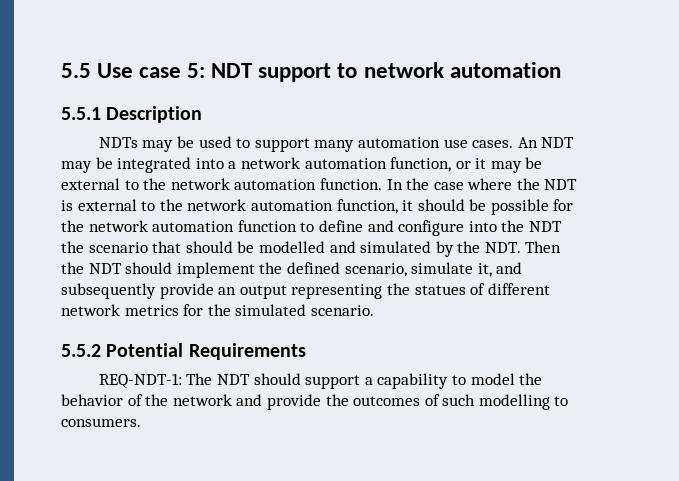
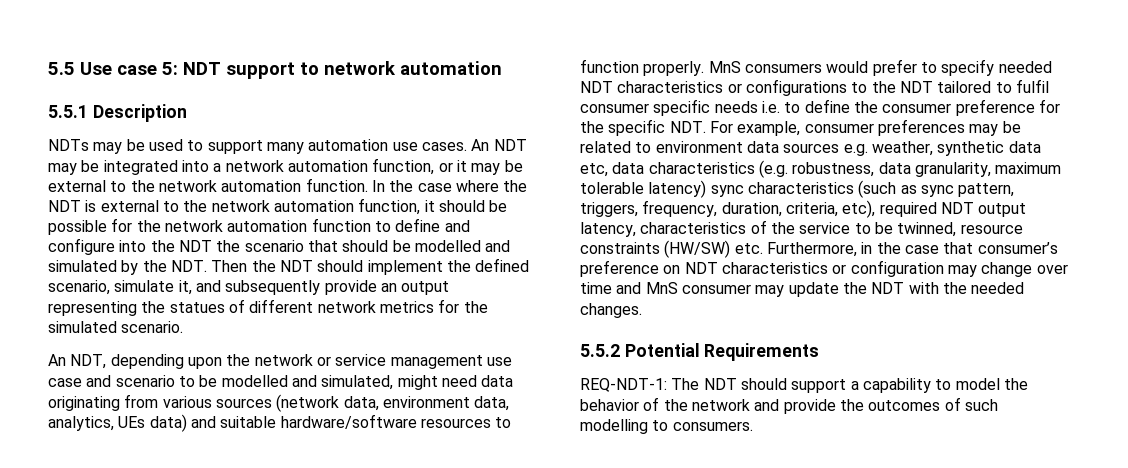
(374, 310) none -> [48,354,512,369] [48,375,514,390] [48,394,510,412] [48,414,512,432] [580,59,1052,76] [580,79,1049,96] [580,99,1060,116] [580,119,1021,136] [580,141,1041,156] [580,160,1062,178] [580,180,1015,198] [580,200,1027,218] [580,220,1023,237] [580,240,1058,258] [580,260,1068,277] [580,282,1025,297] [580,303,642,318] // An NDT, depending upon the network or service management use case and scenario to be modelled and simulated, might need data originating from various sources (network data, environment data, analytics, UEs data) and suitable hardware/software resources to function properly. MnS consumers would prefer to specify needed NDT characteristics or configurations to the NDT tailored to fulfil consumer specific needs i.e. to define the consumer preference for the specific NDT. For example, consumer preferences may be related to environment data sources e.g. weather, synthetic data etc, data characteristics (e.g. robustness, data granularity, maximum tolerable latency) sync characteristics (such as sync pattern, triggers, frequency, duration, criteria, etc), required NDT output latency, characteristics of the service to be twinned, resource constraints (HW/SW) etc. Furthermore, in the case that consumer’s preference on NDT characteristics or configuration may change over time and MnS consumer may update the NDT with the needed changes.

